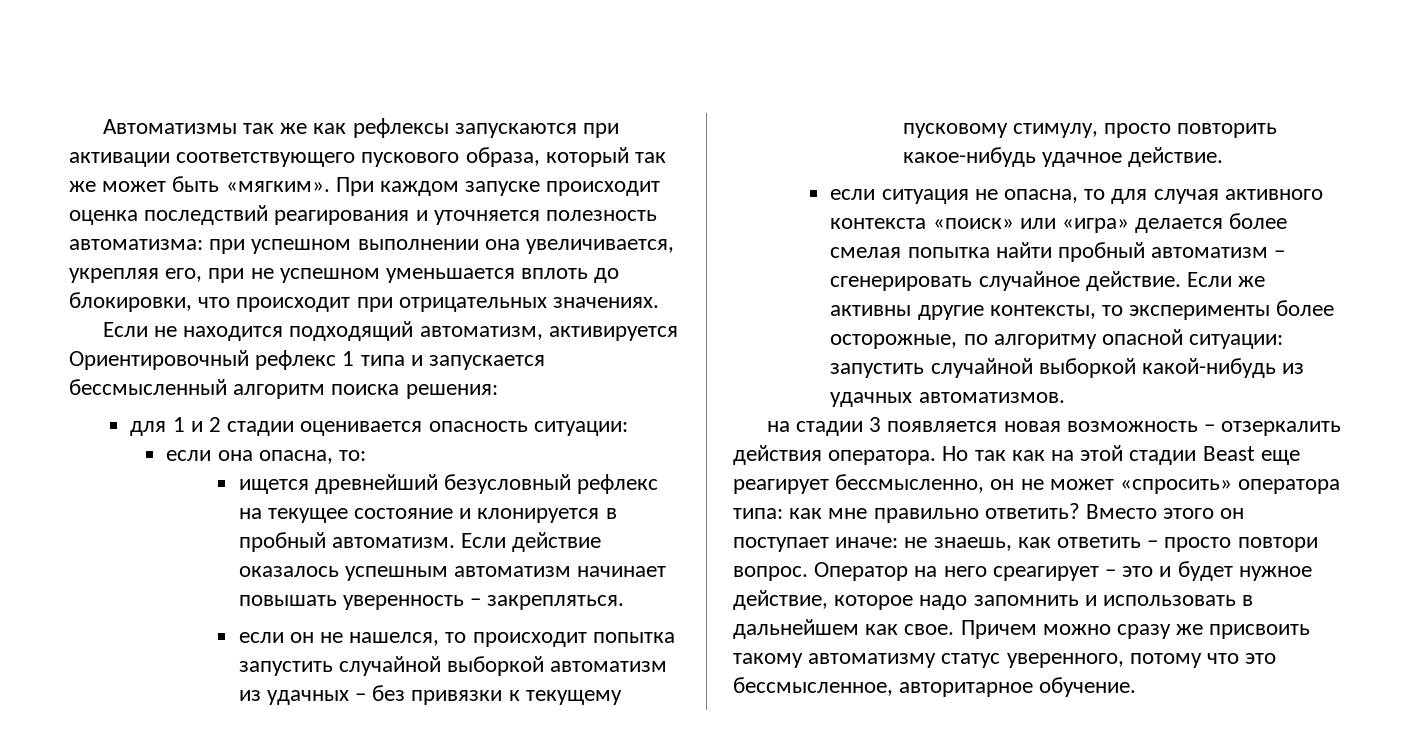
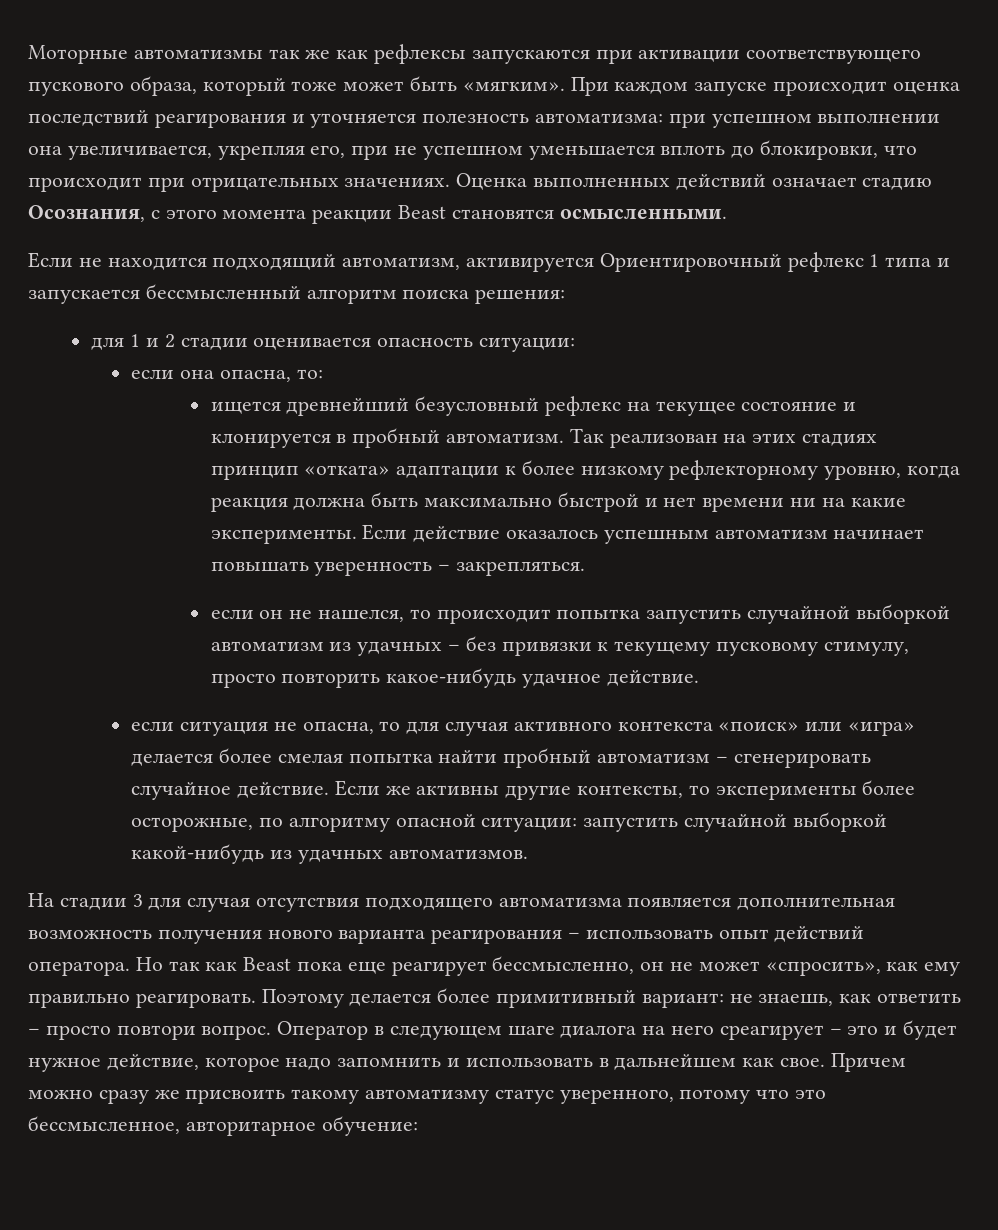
[102,119,237,134] Автоматизмы -> [28,45,263,64] Моторные автоматизмы
[635,152,667,163] [69,181,96,192] так же -> [291,81,338,91] тоже
(660, 302) none -> [456,173,933,190] [28,205,727,224] Оценка выполненных действий означает стадию Осознания, с этого момента реакции Beast становятся осмысленными.
(455, 542) none -> [569,428,878,448] [210,460,961,480] [210,492,906,512] [210,529,357,544] Так реализован на этих стадиях принцип «отката» адаптации к более низкому рефлекторному уровню, когда реакция должна быть максимально быстрой и нет времени ни на какие эксперименты.
[766,421,790,432] на -> [28,893,54,907] На
[887,421,1342,436] [733,445,1255,465] появляется новая возможность – отзеркалить действия оператора. Но так как на этой стадии Beast -> [148,897,896,912] [28,926,865,944] [28,957,343,976] для случая отсутствия подходящего автоматизма появляется дополнительная возможность получения нового варианта реагирования – использовать опыт действий оператора. Но так как Beast пока
[1120,479,1341,494] [733,503,1245,523] [733,537,899,552] «спросить» оператора типа: как мне правильно ответить? Вместо этого он поступает иначе: -> [765,961,961,976] [28,988,724,1008] «спросить», как ему правильно реагировать. Поэтому делается более примитивный вариант:
(909, 571) none -> [374,1025,637,1040] в следующем шаге диалога
[1039,677,1137,697] обучение. -> [321,1116,418,1136] обучение:

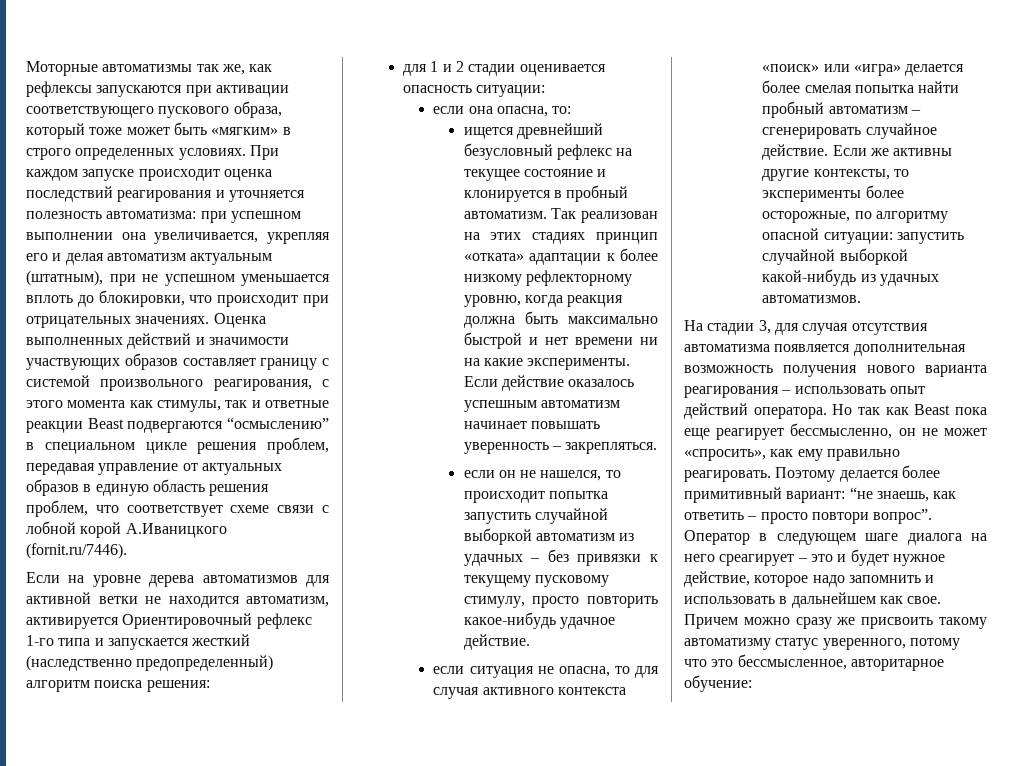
[305,50,331,59] же -> [221,64,245,75] же,
[462,81,565,91] «мягким». -> [211,127,291,135] [26,148,246,160] «мягким» в строго определенных условиях.
[310,145,346,158] его, -> [26,253,273,265] [26,270,103,286] его и делая автоматизм актуальным (штатным),
[771,177,933,190] [28,205,727,224] [28,252,73,268] означает стадию Осознания, с этого момента реакции Beast становятся осмысленными. // Если -> [195,337,289,345] [26,353,329,370] [26,375,329,391] [26,400,330,412] [26,417,329,433] [26,437,329,454] [26,463,282,475] [26,479,270,496] [26,500,329,517] [26,521,227,538] [26,543,127,559] [26,572,330,587] [26,592,138,604] и значимости участвующих образов составляет границу с системой произвольного реагирования, с этого момента как стимулы, так и ответные реакции Beast подвергаются “осмыслению” в специальном цикле решения проблем, передавая управление от актуальных образов в единую область решения проблем, что соответствует схеме связи с лобной корой А.Иваницкого (fornit.ru/7446). // Если на уровне дерева автоматизмов для активной ветки
[212,254,337,270] подходящий -> (240, 602) none
[869,254,880,267] 1 -> [26,635,54,646] 1-го
[145,284,301,299] бессмысленный -> [191,634,251,646] [26,655,274,671] жесткий (наследственно предопределенный)
[132,894,143,907] 3 -> [758,320,771,334] 3,
[364,897,493,910] подходящего -> (928, 329) none
[729,994,753,1003] не -> [849,487,873,499] “не
[201,1025,272,1040] вопрос. -> [873,509,933,524] вопрос”.

